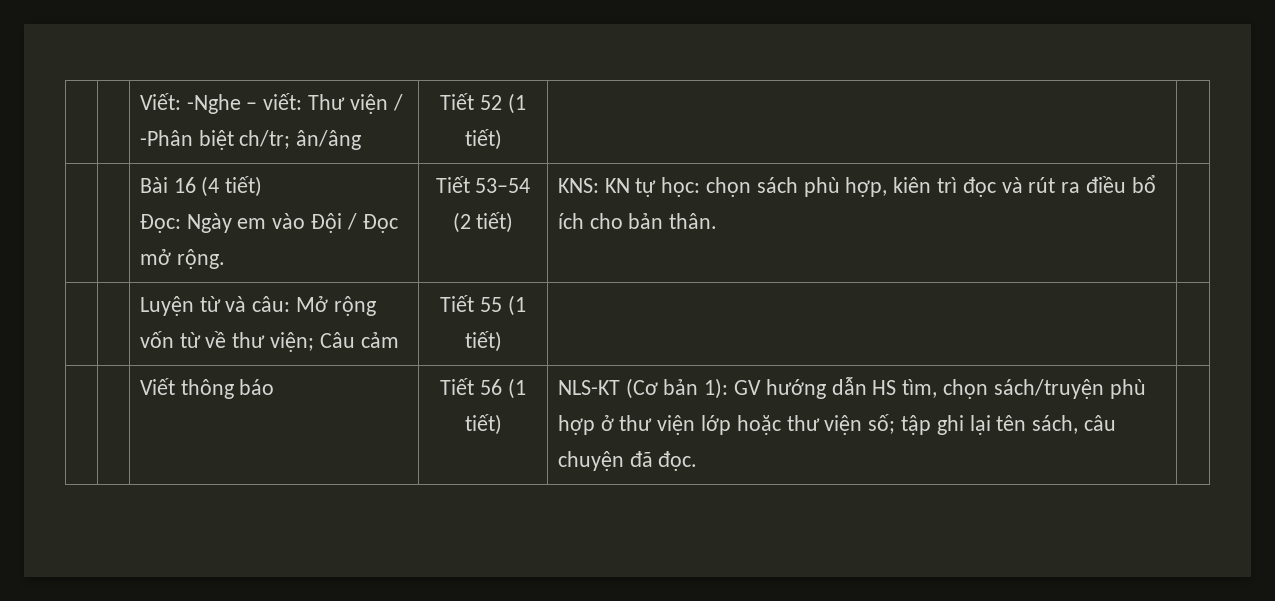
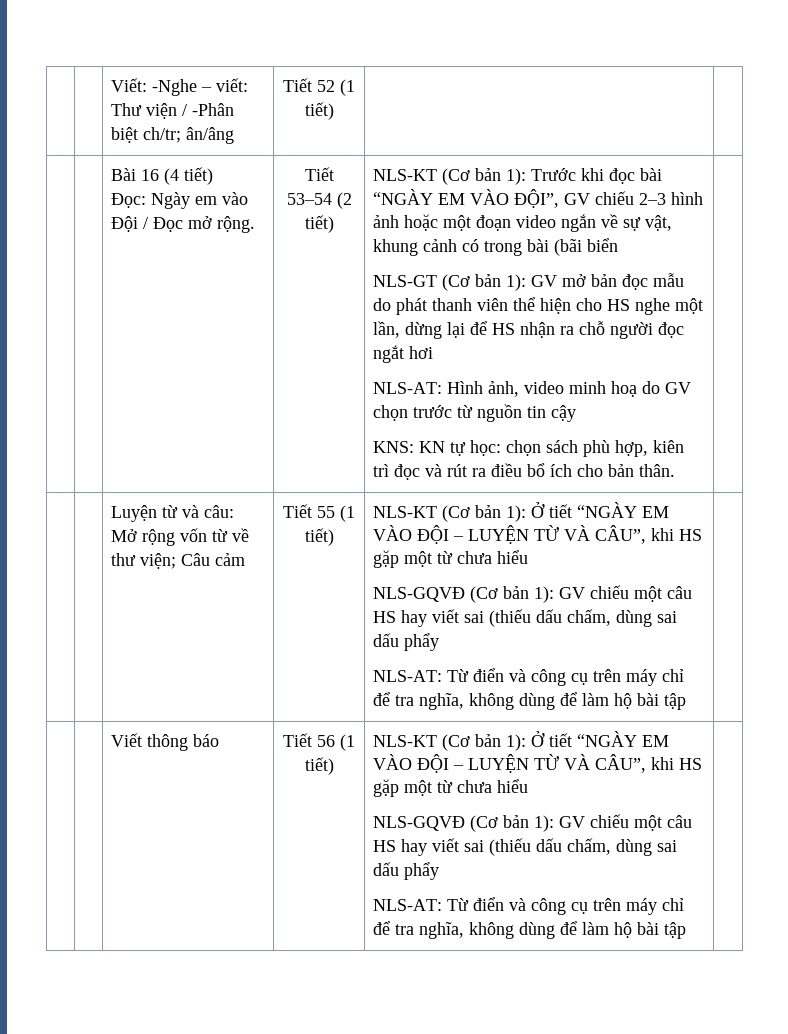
(514, 222) none -> [373,168,663,185] [373,189,704,208] [373,214,673,232] [373,238,619,256] [373,273,685,291] [373,297,704,315] [373,321,685,339] [373,345,434,363] [373,381,692,397] [373,404,577,422] NLS-KT (Cơ bản 1): Trước khi đọc bài “NGÀY EM VÀO ĐỘI”, GV chiếu 2–3 hình ảnh hoặc một đoạn video ngắn về sự vật, khung cảnh có trong bài (bãi biển // NLS-GT (Cơ bản 1): GV mở bản đọc mẫu do phát thanh viên thể hiện cho HS nghe một lần, dừng lại để HS nhận ra chỗ người đọc ngắt hơi // NLS-AT: Hình ảnh, video minh hoạ do GV chọn trước từ nguồn tin cậy //
(502, 341) none -> [373,502,670,522] [373,525,703,544] [373,550,529,568] [373,585,693,603] [373,609,678,627] [373,633,440,651] [373,668,685,686] [373,692,687,710] NLS-KT (Cơ bản 1): Ở tiết “NGÀY EM VÀO ĐỘI – LUYỆN TỪ VÀ CÂU”, khi HS gặp một từ chưa hiểu // NLS-GQVĐ (Cơ bản 1): GV chiếu một câu HS hay viết sai (thiếu dấu chấm, dùng sai dấu phẩy // NLS-AT: Từ điển và công cụ trên máy chỉ để tra nghĩa, không dùng để làm hộ bài tập
[734,377,1146,399] [557,414,1117,435] [557,451,698,471] GV hướng dẫn HS tìm, chọn sách/truyện phù hợp ở thư viện lớp hoặc thư viện số; tập ghi lại tên sách, câu chuyện đã đọc. -> [531,731,670,747] [373,754,703,773] [373,779,529,797] [373,814,693,832] [373,838,678,856] [373,862,440,880] [373,897,685,915] [373,921,687,939] Ở tiết “NGÀY EM VÀO ĐỘI – LUYỆN TỪ VÀ CÂU”, khi HS gặp một từ chưa hiểu // NLS-GQVĐ (Cơ bản 1): GV chiếu một câu HS hay viết sai (thiếu dấu chấm, dùng sai dấu phẩy // NLS-AT: Từ điển và công cụ trên máy chỉ để tra nghĩa, không dùng để làm hộ bài tập

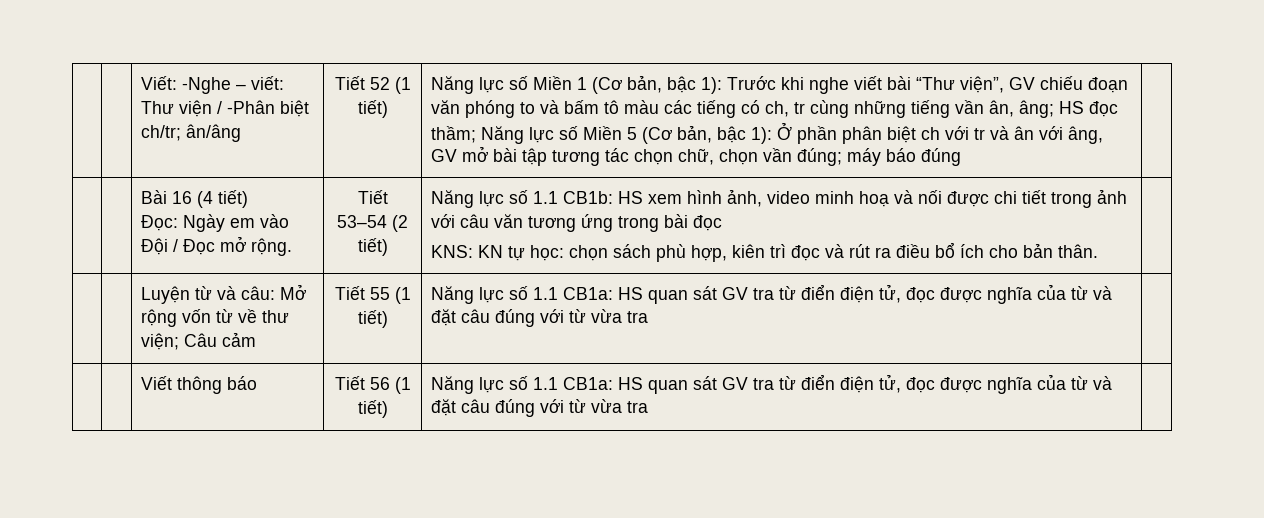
(334, 111) none -> [431,75,1129,94] [431,100,1119,118] [431,122,1104,144] [431,146,962,166] Năng lực số Miền 1 (Cơ bản, bậc 1): Trước khi nghe viết bài “Thư viện”, GV chiếu đoạn văn phóng to và bấm tô màu các tiếng có ch, tr cùng những tiếng vần ân, âng; HS đọc thầm; Năng lực số Miền 5 (Cơ bản, bậc 1): Ở phần phân biệt ch với tr và ân với âng, GV mở bài tập tương tác chọn chữ, chọn vần đúng; máy báo đúng
[373,168,663,185] [373,189,704,208] [373,214,673,232] [373,238,619,256] [373,273,685,291] [373,297,704,315] [373,321,685,339] [373,345,434,363] [373,381,692,397] [373,404,577,422] NLS-KT (Cơ bản 1): Trước khi đọc bài “NGÀY EM VÀO ĐỘI”, GV chiếu 2–3 hình ảnh hoặc một đoạn video ngắn về sự vật, khung cảnh có trong bài (bãi biển // NLS-GT (Cơ bản 1): GV mở bản đọc mẫu do phát thanh viên thể hiện cho HS nghe một lần, dừng lại để HS nhận ra chỗ người đọc ngắt hơi // NLS-AT: Hình ảnh, video minh hoạ do GV chọn trước từ nguồn tin cậy -> [431,189,1128,208] [431,214,723,232] Năng lực số 1.1 CB1b: HS xem hình ảnh, video minh hoạ và nối được chi tiết trong ảnh với câu văn tương ứng trong bài đọc
[373,502,670,522] [373,525,703,544] [373,550,529,568] [373,585,693,603] [373,609,678,627] [373,633,440,651] [373,668,685,686] [373,692,687,710] NLS-KT (Cơ bản 1): Ở tiết “NGÀY EM VÀO ĐỘI – LUYỆN TỪ VÀ CÂU”, khi HS gặp một từ chưa hiểu // NLS-GQVĐ (Cơ bản 1): GV chiếu một câu HS hay viết sai (thiếu dấu chấm, dùng sai dấu phẩy // NLS-AT: Từ điển và công cụ trên máy chỉ để tra nghĩa, không dùng để làm hộ bài tập -> [431,284,1113,304] [431,309,649,327] Năng lực số 1.1 CB1a: HS quan sát GV tra từ điển điện tử, đọc được nghĩa của từ và đặt câu đúng với từ vừa tra
[373,731,670,751] [373,754,703,773] [373,779,529,797] [373,814,693,832] [373,838,678,856] [373,862,440,880] [373,897,685,915] [373,921,687,939] NLS-KT (Cơ bản 1): Ở tiết “NGÀY EM VÀO ĐỘI – LUYỆN TỪ VÀ CÂU”, khi HS gặp một từ chưa hiểu // NLS-GQVĐ (Cơ bản 1): GV chiếu một câu HS hay viết sai (thiếu dấu chấm, dùng sai dấu phẩy // NLS-AT: Từ điển và công cụ trên máy chỉ để tra nghĩa, không dùng để làm hộ bài tập -> [431,374,1113,394] [431,399,649,417] Năng lực số 1.1 CB1a: HS quan sát GV tra từ điển điện tử, đọc được nghĩa của từ và đặt câu đúng với từ vừa tra

